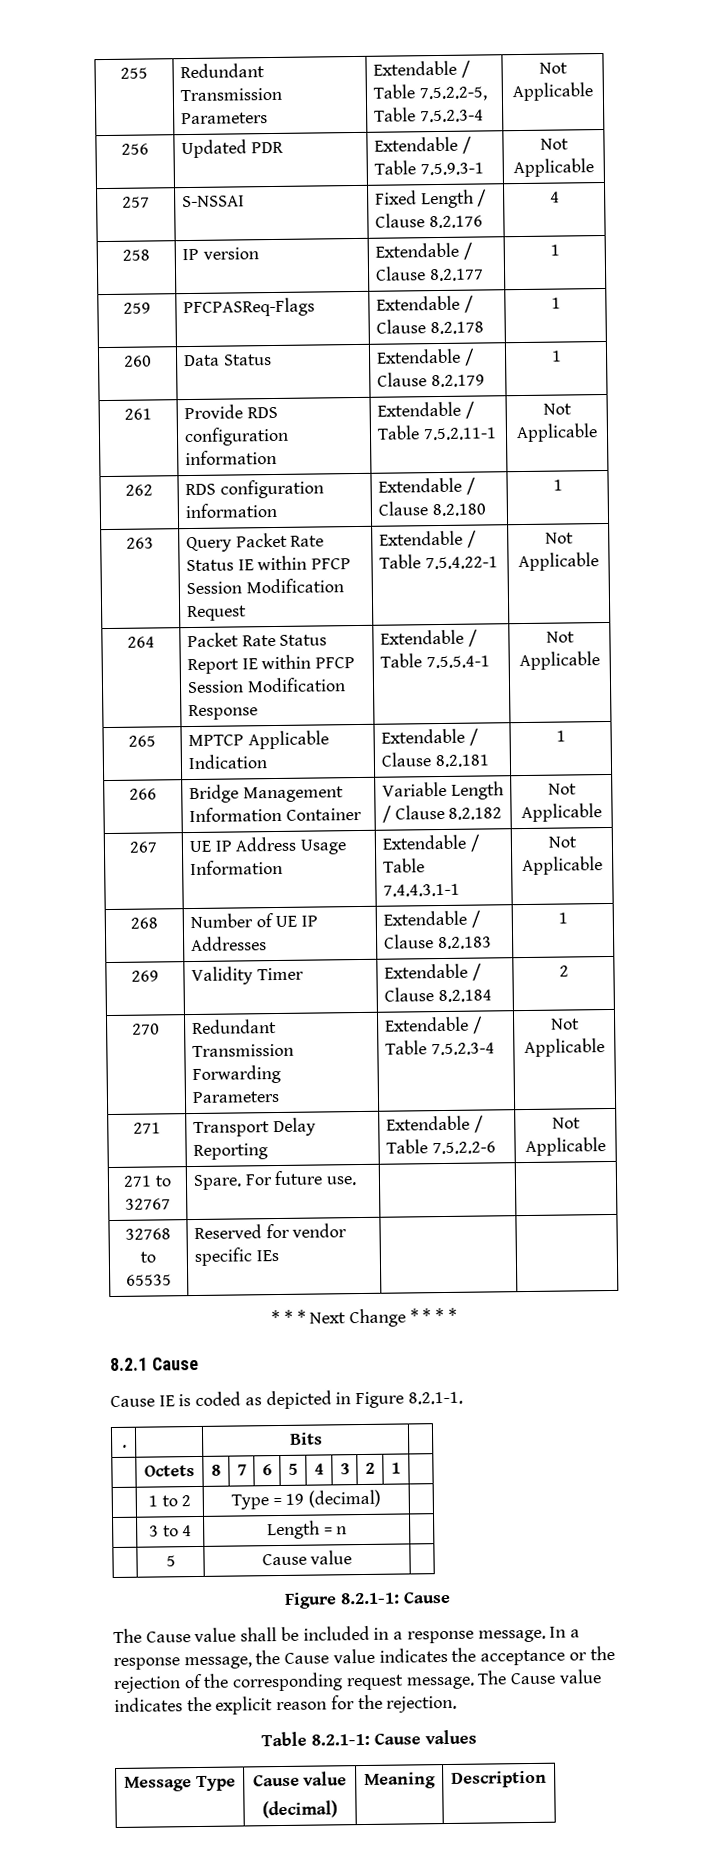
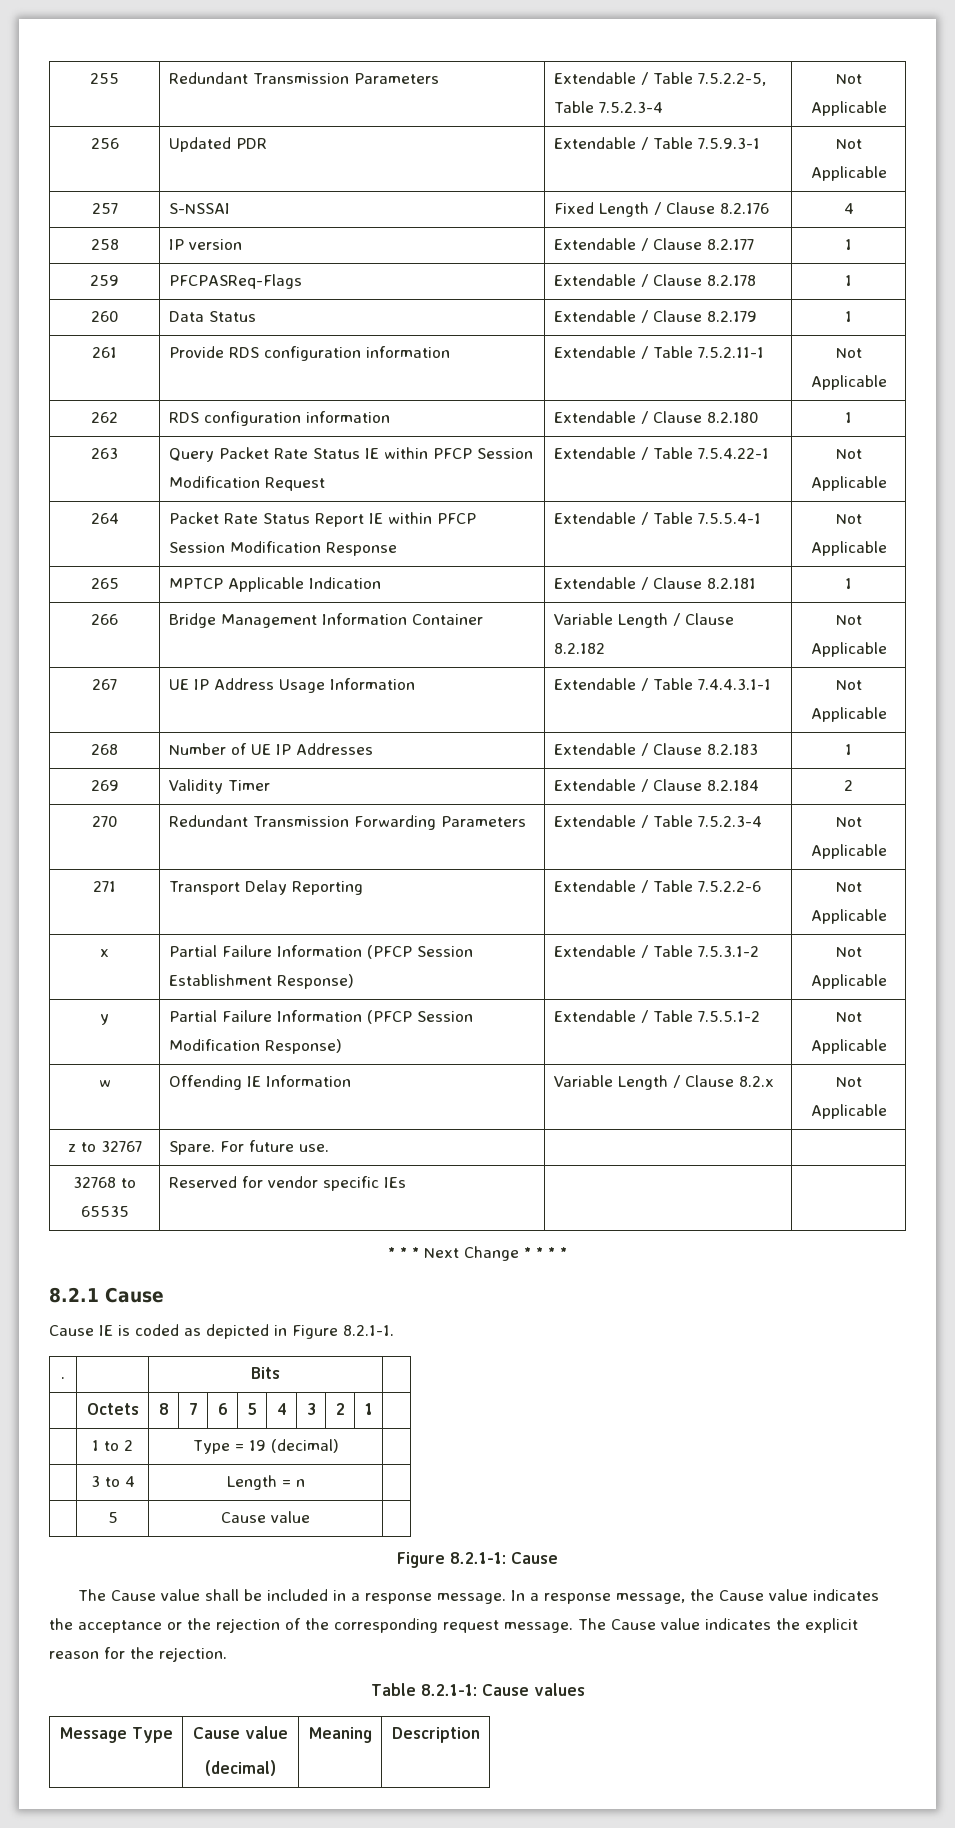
[123,1175,153,1187] 271 -> [100,949,109,957] [168,945,473,959] [168,974,354,989] [553,945,760,958] [835,947,862,957] [810,974,887,989] [100,1014,109,1025] [168,1010,473,1024] [168,1039,342,1054] [553,1010,761,1023] [835,1012,862,1022] [810,1039,887,1054] [98,1080,111,1087] [168,1075,351,1090] [553,1075,775,1090] [835,1077,862,1087] [810,1104,887,1119] [67,1144,76,1152] x | Partial Failure Information (PFCP Session Establishment Response) | Extendable / Table 7.5.3.1-2 | Not Applicable // y | Partial Failure Information (PFCP Session Modification Response) | Extendable / Table 7.5.5.1-2 | Not Applicable // w | Offending IE Information | Variable Length / Clause 8.2.x | Not Applicable // z

